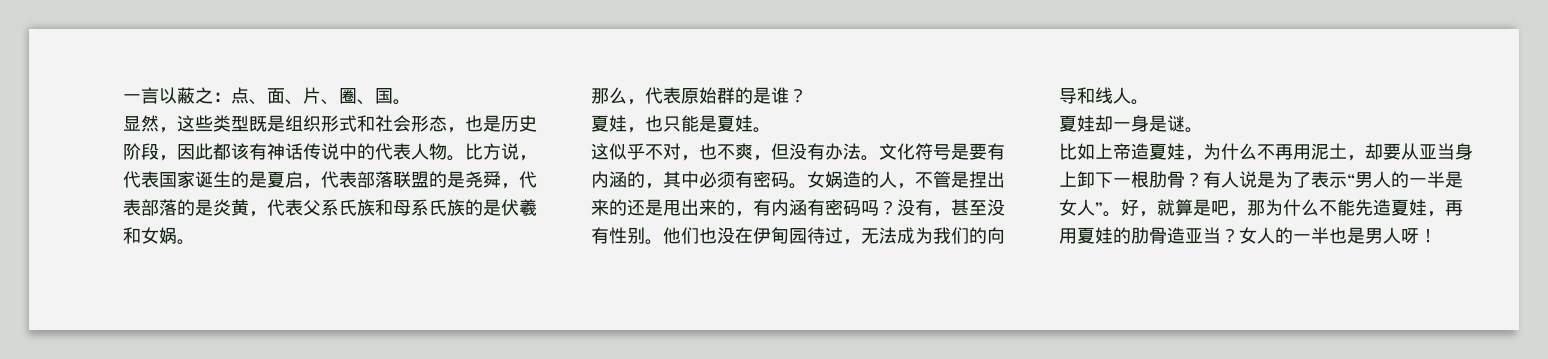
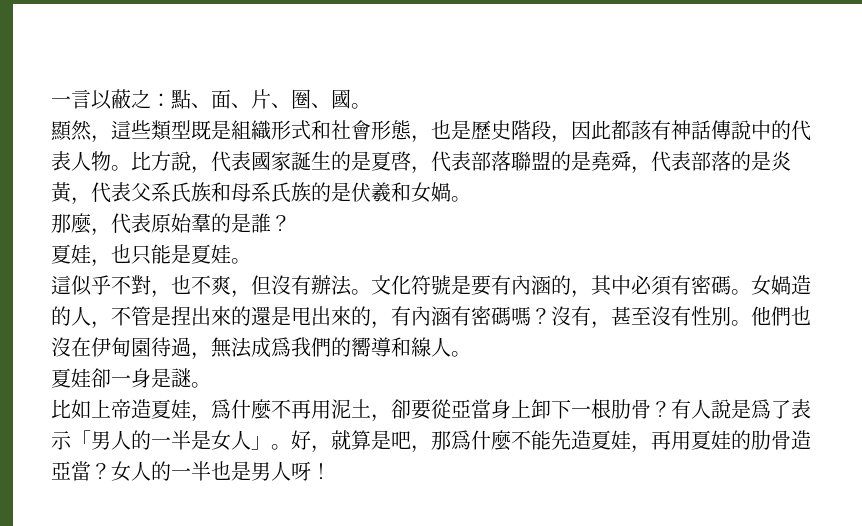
[231,87,249,104] 点 -> [171,89,191,109] 點
[375,88,411,105] [123,115,537,133] [123,143,339,161] 国。 // 显然，这些类型既是组织形式和社会形态，也是历史阶段，因此都该有神话传说 -> [331,89,371,109] [50,120,751,143] 國。 // 顯然，這些類型既是組織形式和社會形態，也是歷史階段，因此都該有神話傳說
[501,143,537,161] [123,171,213,188] 说，代表国家诞 -> [171,151,311,174] 說，代表國家誕
[285,171,483,189] 启，代表部落联盟的是尧 -> [391,151,611,174] 啓，代表部落聯盟的是堯
[231,199,249,216] 黄 -> [51,182,72,203] 黃
[159,227,177,244] 娲 -> [431,182,451,202] 媧
[609,87,627,104] 么 -> [71,213,91,234] 麼
[717,87,789,104] 群的是谁 -> [191,213,271,233] 羣的是誰
[591,143,681,160] 这似乎不对 -> [51,275,151,296] 這似乎不對
[789,143,843,160] 没有办 -> [271,275,331,295] 沒有辦
[933,143,1005,160] [591,171,609,188] 号是要有内 -> [431,275,531,296] 號是要有內
[717,171,843,189] 须有密码。女娲 -> [651,275,791,296] 須有密碼。女媧
[591,199,1005,217] [591,227,1005,245] [1059,87,1113,104] 来的还是甩出来的，有内涵有密码吗？没有，甚至没有性别。他们也没在伊甸园待过，无法成为我们的向导和线 -> [211,306,811,329] [51,337,431,360] 來的還是甩出來的，有內涵有密碼嗎？沒有，甚至沒有性別。他們也沒在伊甸園待過，無法成爲我們的嚮導和線
[1095,115,1185,132] 却一身是谜 -> [91,368,192,388] 卻一身是謎
[1203,143,1257,160] 为什么 -> [211,399,271,420] 爲什麼
[1365,143,1455,160] 却要从亚当 -> [391,399,491,420] 卻要從亞當
[1239,171,1355,188] 说是为了表示“ -> [711,399,811,419] [51,430,91,450] 說是爲了表示「
[1095,202,1103,214] ” -> [251,436,271,450] 」
[1265,199,1319,216] 为什么 -> [451,430,511,451] 爲什麼
[1185,227,1221,244] 亚当 -> [51,461,91,481] 亞當

